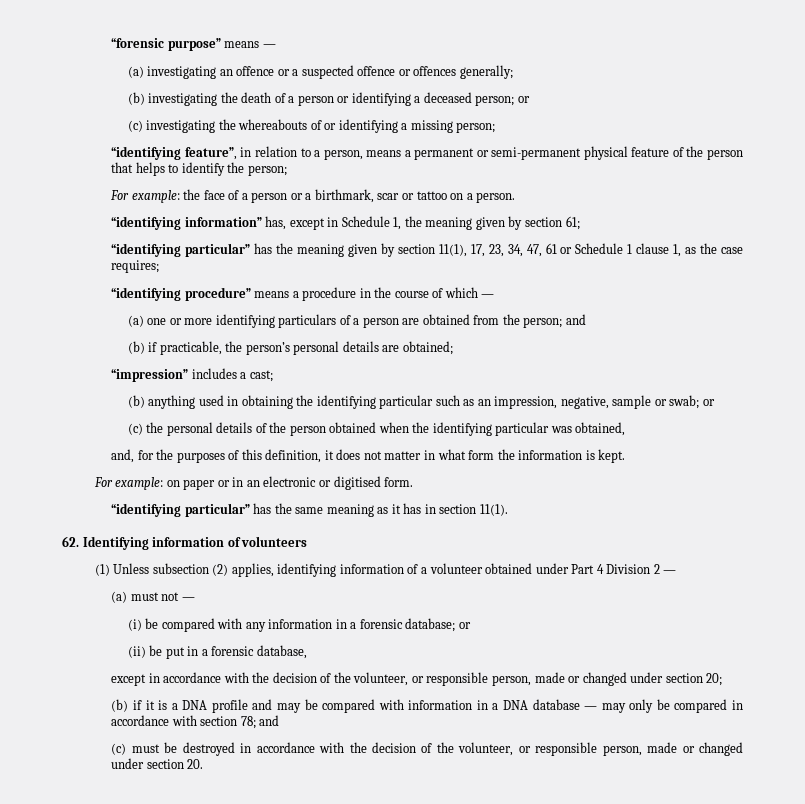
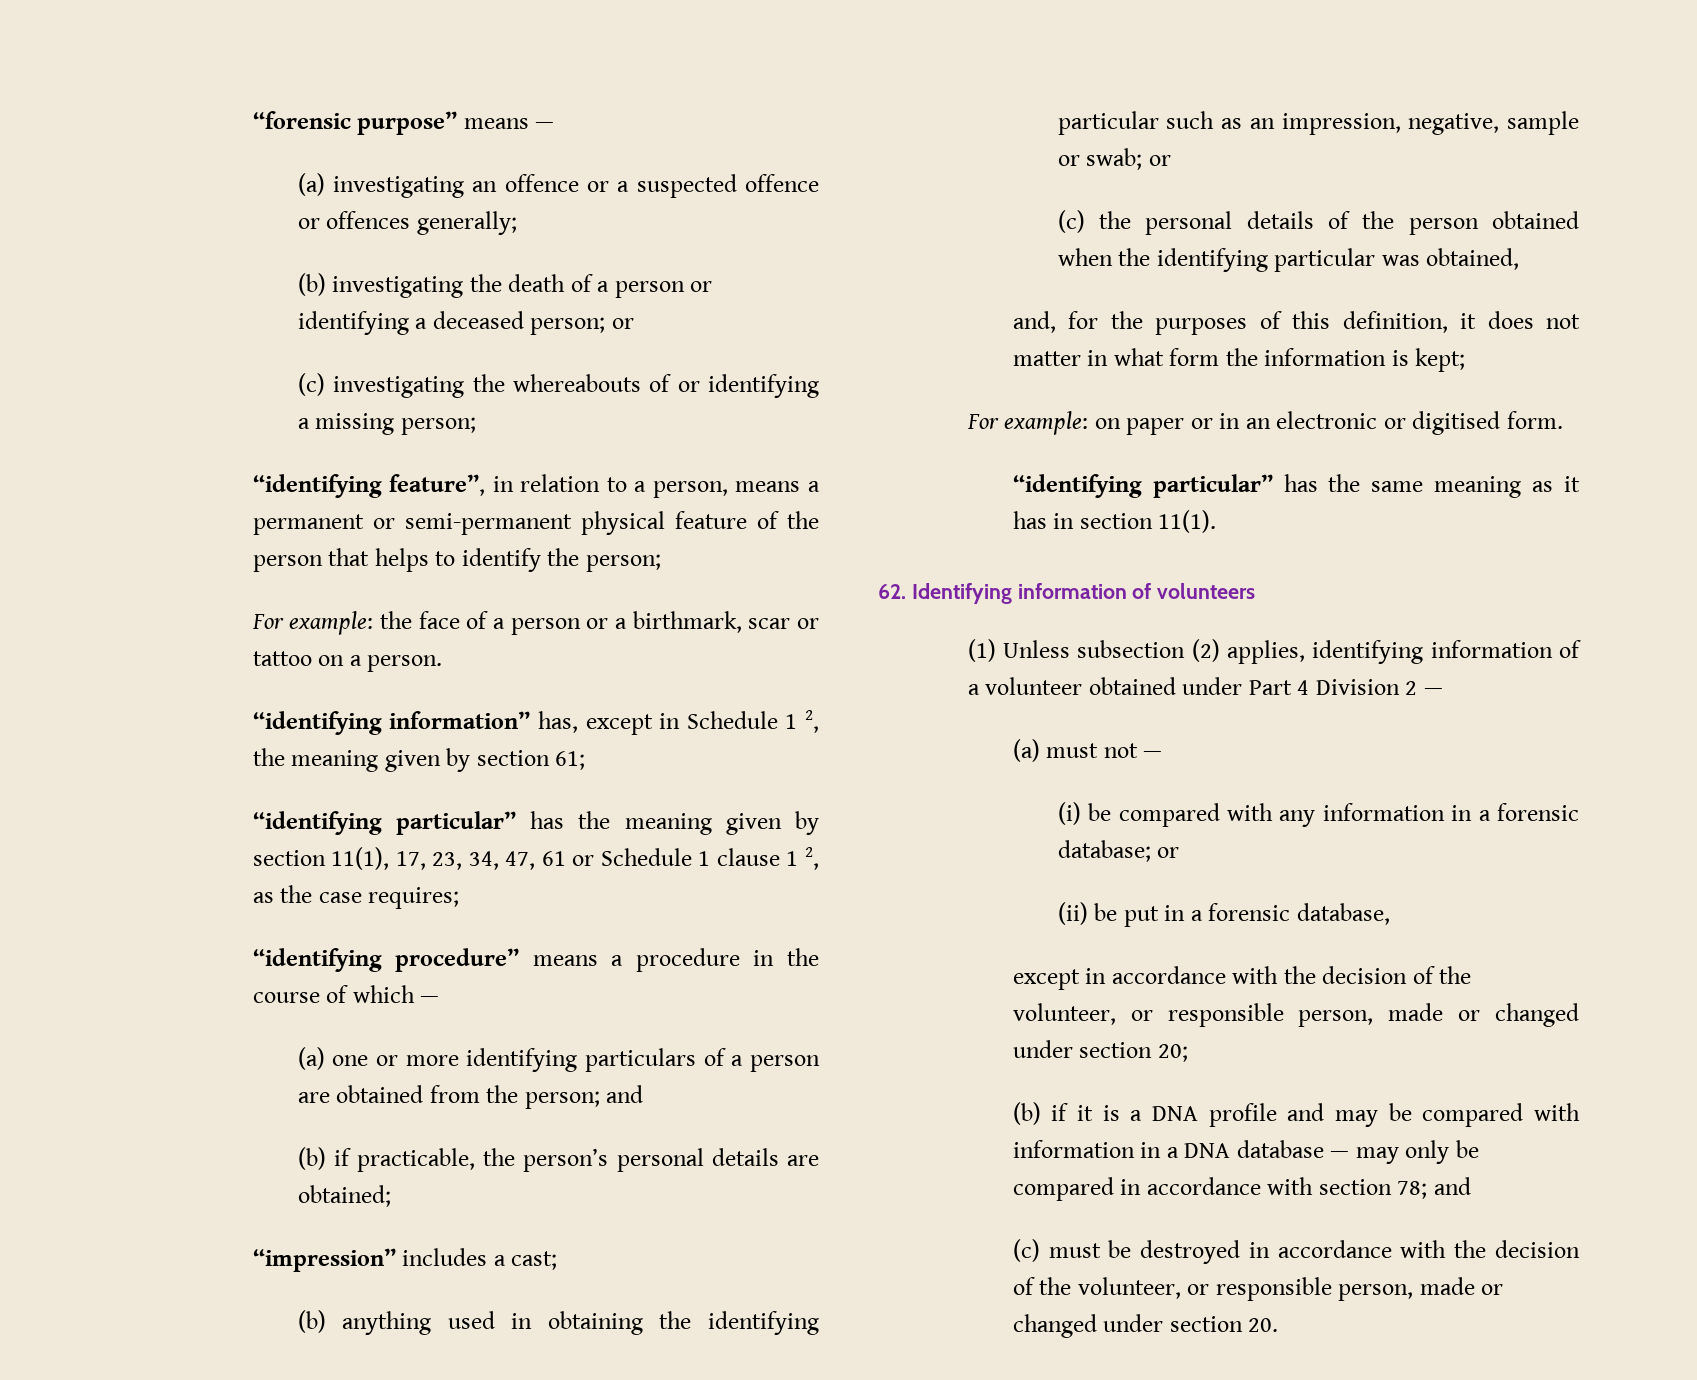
[393,217,402,230] 1, -> [785,710,819,733] 1 2,
[673,244,682,257] 1, -> [786,847,819,870] 1 2,
[598,449,626,463] kept. -> [1415,348,1466,372] kept;

